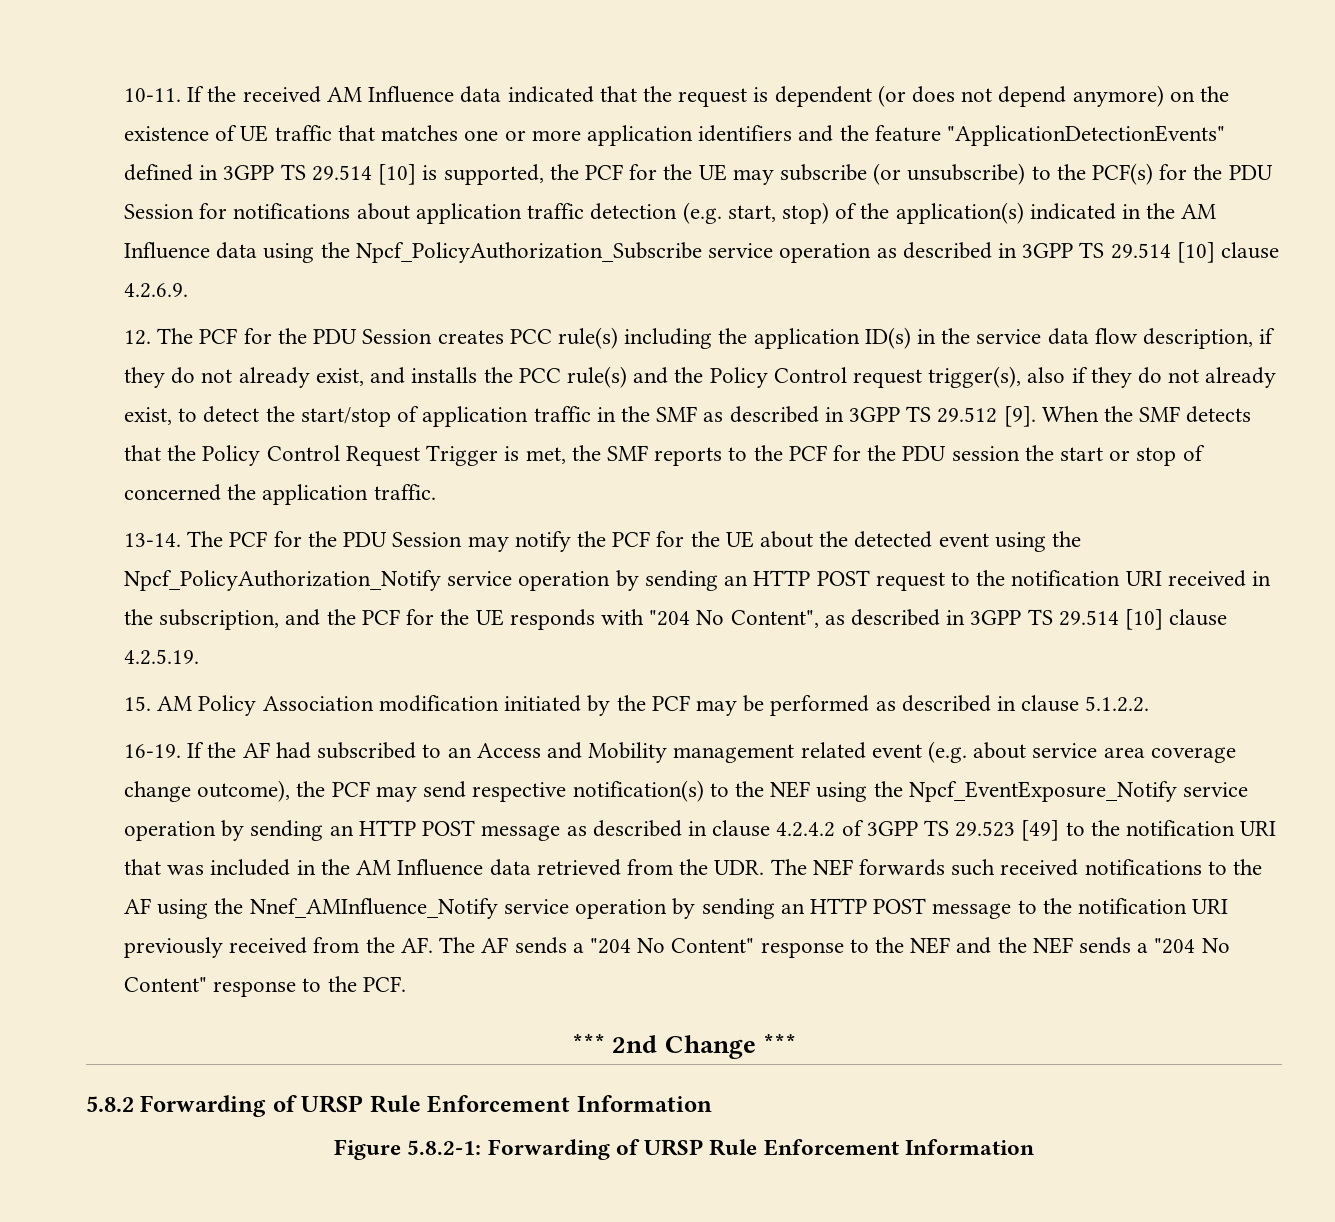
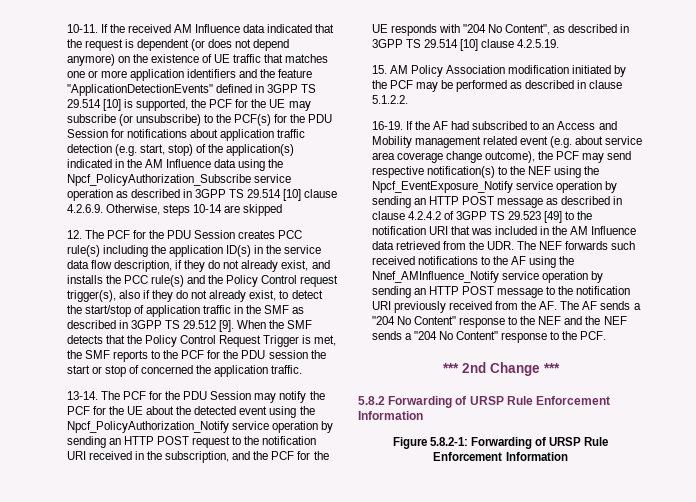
(189, 290) none -> [105,204,283,216] Otherwise, steps 10-14 are skipped

